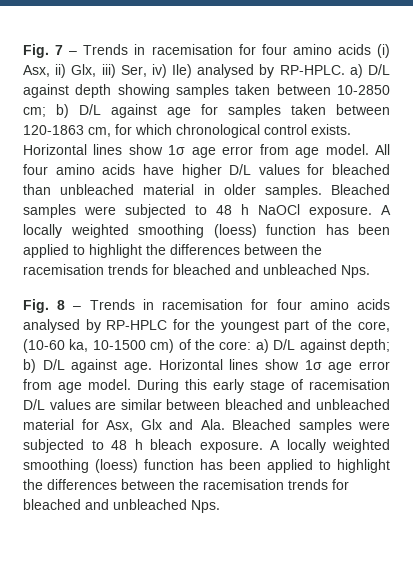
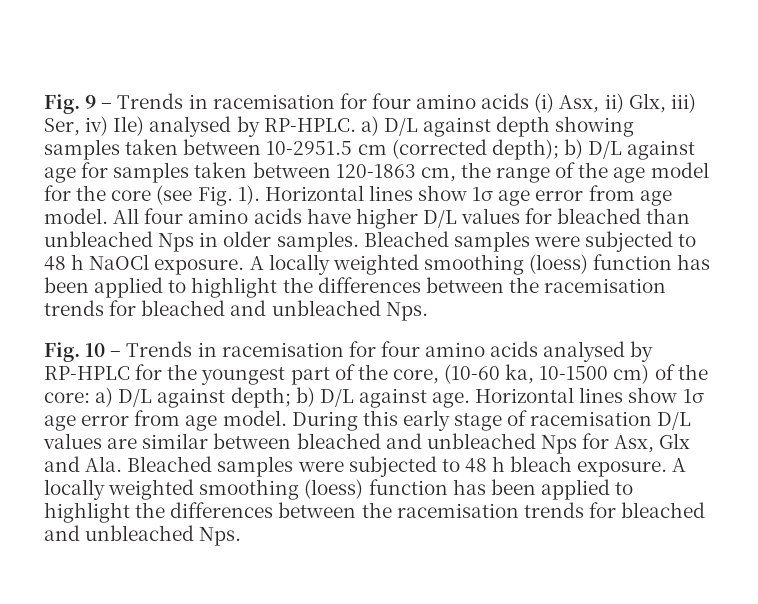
[23,44,64,58] Fig. 7 -> [44,94,97,114] Fig. 9
[337,85,391,95] [23,107,46,117] 10-2850 cm; -> [266,139,559,160] 10-2951.5 cm (corrected depth);
[115,124,351,138] for which chronological control exists. -> [460,162,709,183] [44,185,260,206] the range of the age model for the core (see Fig. 1).
[143,184,195,195] material -> [158,233,195,252] Nps
[57,300,66,310] 8 -> [85,343,106,357] 10
[23,419,74,430] material -> [540,435,577,454] Nps

